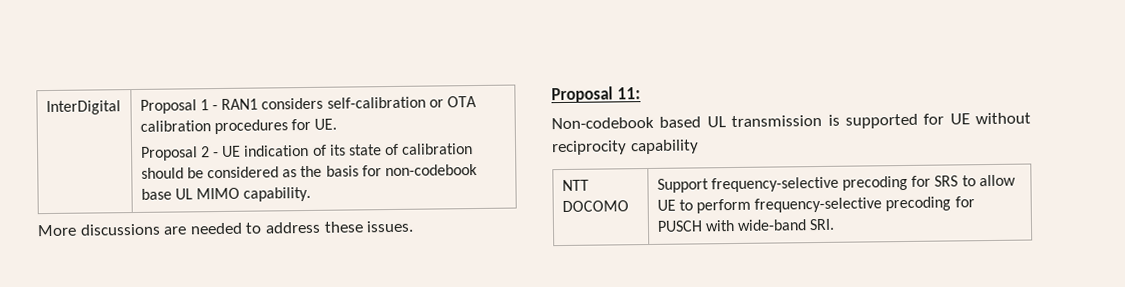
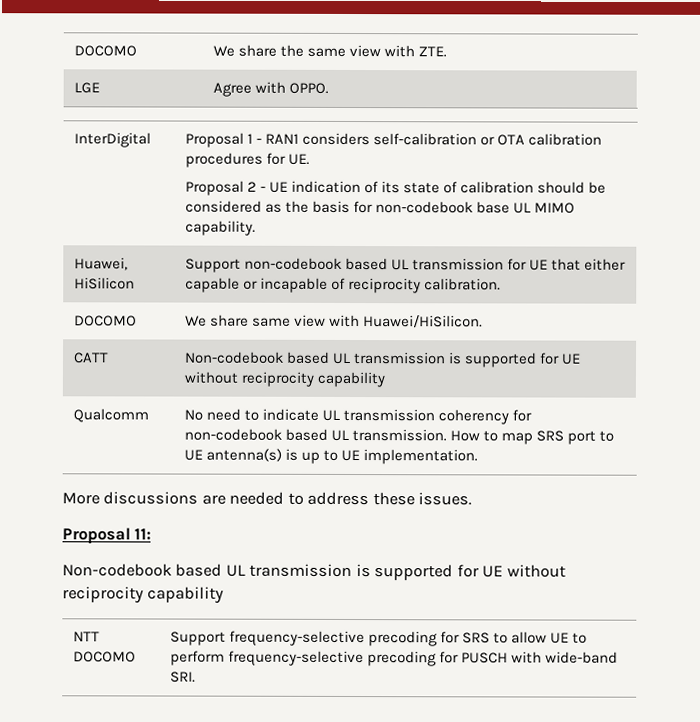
(45, 108) none -> [73,45,137,57] [212,44,448,58] [73,82,100,94] [212,81,329,97] DOCOMO | We share the same view with ZTE. // LGE | Agree with OPPO. //
(312, 194) none -> [73,257,128,271] [73,277,135,290] [184,257,627,273] [184,277,502,294] [73,315,137,327] [184,314,484,329] [72,352,109,364] [183,351,582,368] [183,371,385,388] [72,408,149,423] [183,408,533,425] [183,428,615,445] [183,448,479,465] // Huawei, HiSilicon | Support non-codebook based UL transmission for UE that either capable or incapable of reciprocity calibration. // DOCOMO | We share same view with Huawei/HiSilicon. // CATT | Non-codebook based UL transmission is supported for UE without reciprocity capability // Qualcomm | No need to indicate UL transmission coherency for non-codebook based UL transmission. How to map SRS port to UE antenna(s) is up to UE implementation.

